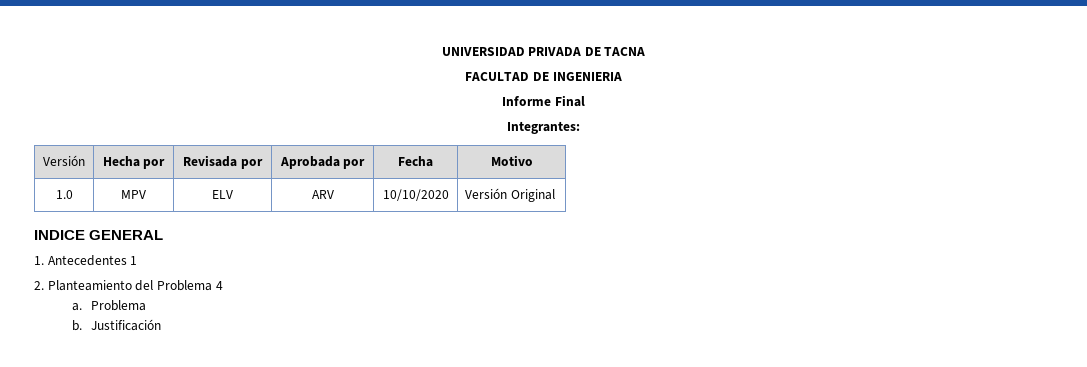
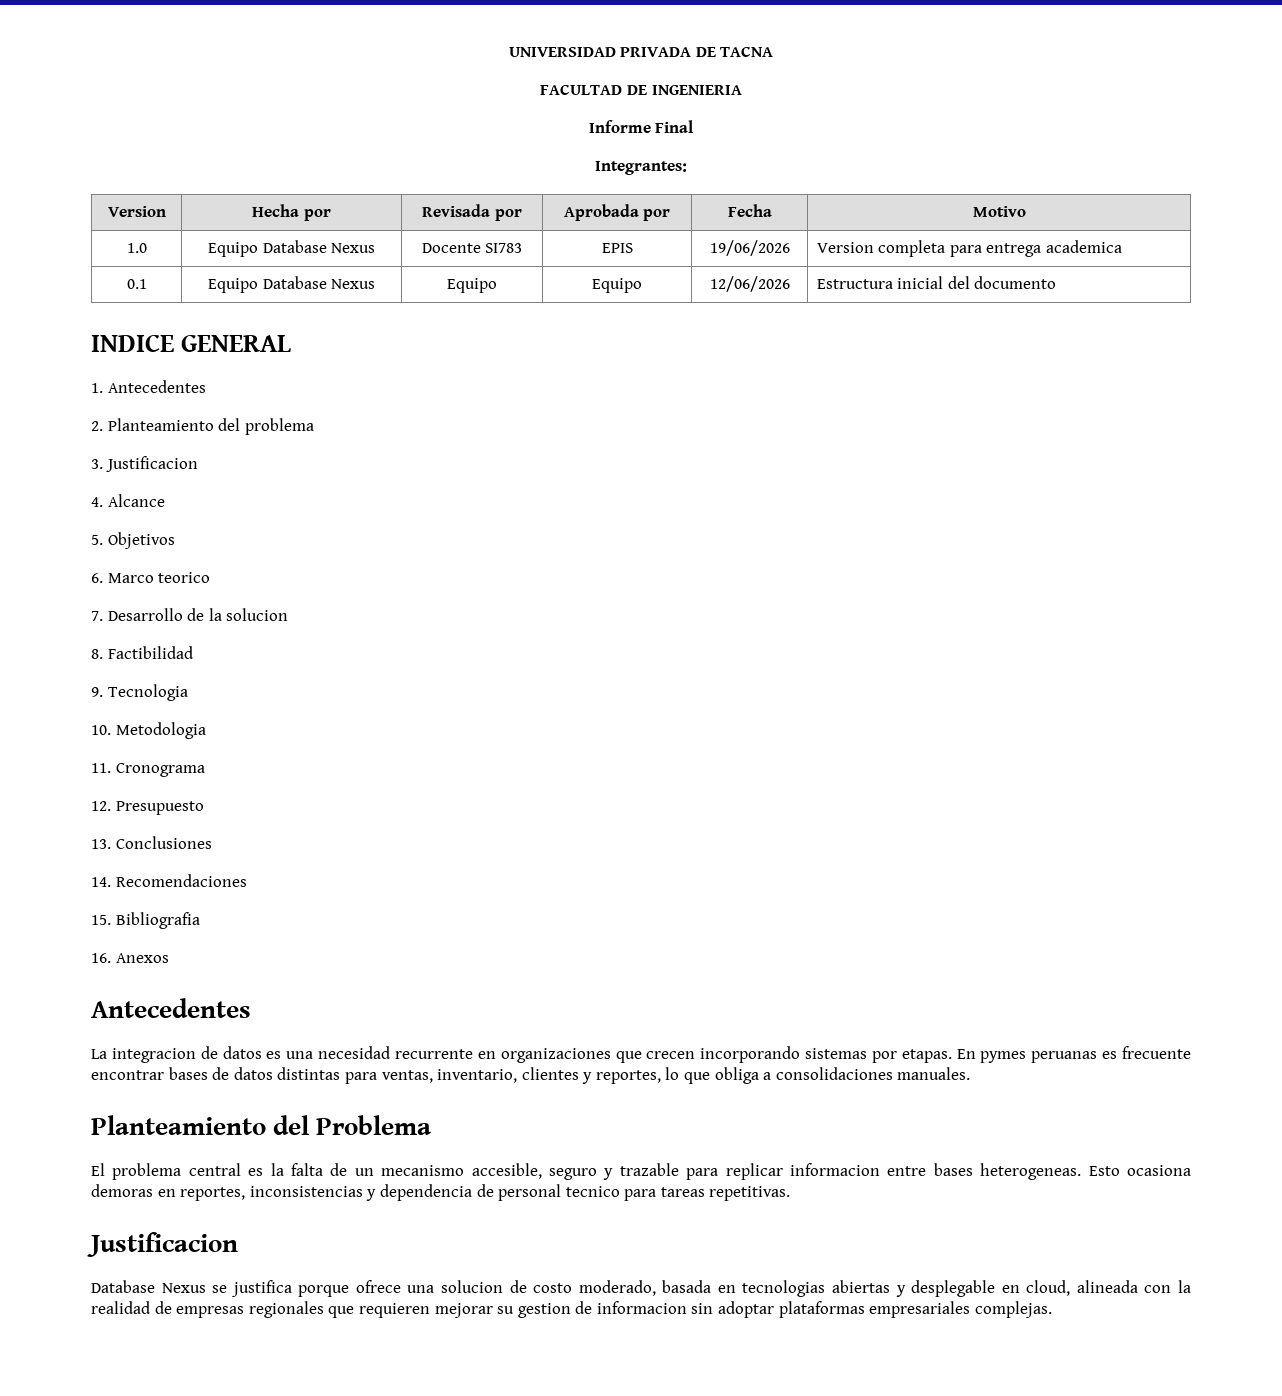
[43,155,85,166] Versión -> [107,206,166,217] Version
[121,190,146,199] [212,190,233,199] [311,190,334,199] [382,189,449,201] [465,188,555,202] MPV | ELV | ARV | 10/10/2020 | Versión Original -> [207,240,376,257] [421,243,523,253] [601,243,633,253] [709,240,790,256] [816,240,1123,257] [126,279,147,289] [207,276,376,293] [446,278,497,293] [592,278,642,293] [709,276,790,292] [816,276,1057,289] Equipo Database Nexus | Docente SI783 | EPIS | 19/06/2026 | Version completa para entrega academica // 0.1 | Equipo Database Nexus | Equipo | Equipo | 12/06/2026 | Estructura inicial del documento
[130,256,138,265] 1 -> (206, 386) none
[156,280,223,291] [72,300,147,311] [72,319,162,331] Problema 4 // a. Problema // b. Justificación -> [244,418,314,435] [91,456,198,472] [91,494,165,507] [91,532,175,549] [91,572,211,583] [91,608,289,621] [91,646,193,659] [91,684,188,701] [91,722,206,739] [91,763,205,777] [91,801,204,815] [91,836,212,849] [91,874,247,887] [91,912,200,929] [91,953,169,963] [91,998,251,1018] [91,1046,1192,1063] [91,1067,971,1084] [91,1115,432,1135] [91,1163,1191,1180] [91,1184,791,1201] [87,1232,238,1257] [91,1280,1191,1297] [91,1301,1052,1318] problema // 3. Justificacion // 4. Alcance // 5. Objetivos // 6. Marco teorico // 7. Desarrollo de la solucion // 8. Factibilidad // 9. Tecnologia // 10. Metodologia // 11. Cronograma // 12. Presupuesto // 13. Conclusiones // 14. Recomendaciones // 15. Bibliografia // 16. Anexos // Antecedentes // La integracion de datos es una necesidad recurrente en organizaciones que crecen incorporando sistemas por etapas. En pymes peruanas es frecuente encontrar bases de datos distintas para ventas, inventario, clientes y reportes, lo que obliga a consolidaciones manuales. // Planteamiento del Problema // El problema central es la falta de un mecanismo accesible, seguro y trazable para replicar informacion entre bases heterogeneas. Esto ocasiona demoras en reportes, inconsistencias y dependencia de personal tecnico para tareas repetitivas. // Justificacion // Database Nexus se justifica porque ofrece una solucion de costo moderado, basada en tecnologias abiertas y desplegable en cloud, alineada con la realidad de empresas regionales que requieren mejorar su gestion de informacion sin adoptar plataformas empresariales complejas.

